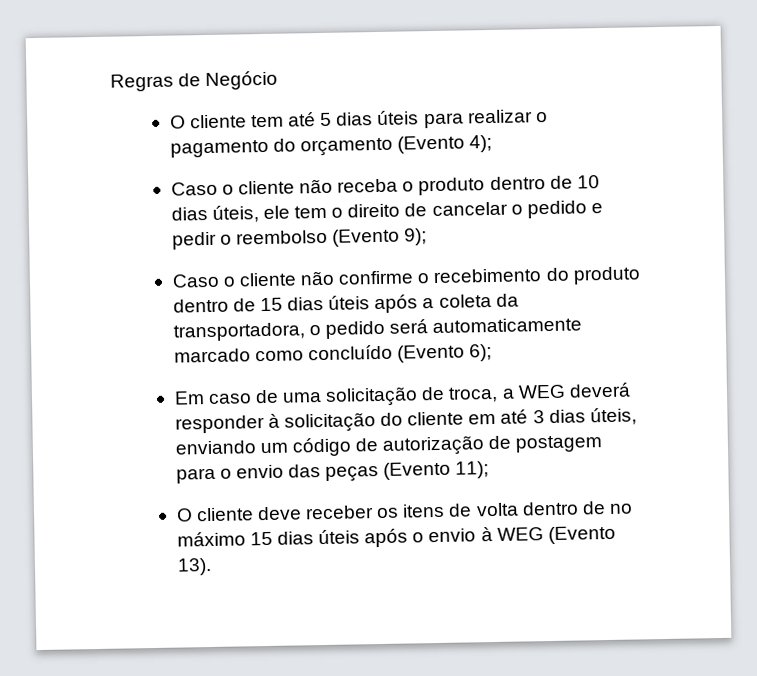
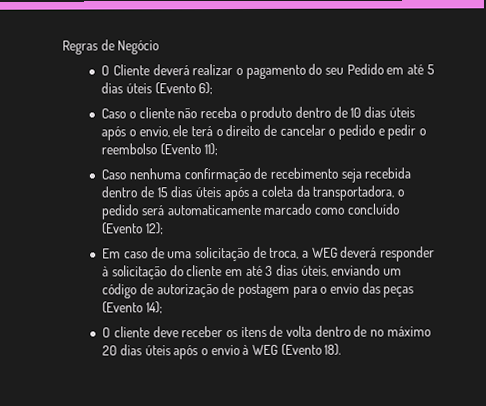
[189,109,548,129] [169,134,493,158] cliente tem até 5 dias úteis para realizar o pagamento do orçamento (Evento 4); -> [113,63,435,79] [101,82,214,95] Cliente deverá realizar o pagamento do seu Pedido em até 5 dias úteis (Evento 6);
[211,205,327,223] úteis, ele tem -> [388,107,415,118] [101,125,214,141] úteis após o envio, ele terá
[404,228,428,246] [171,266,641,288] 9); // Caso o cliente não confirme o recebimento do produto -> [203,143,218,156] [101,167,412,183] 11); // Caso nenhuma confirmação de recebimento seja recebida
[469,343,493,362] 6); -> [146,222,165,235] 12);
[455,461,490,479] 11); -> [146,301,164,314] 14);
[249,531,273,546] 15 -> [102,345,118,356] 20
[176,557,212,576] 13). -> [324,343,342,356] 18).

